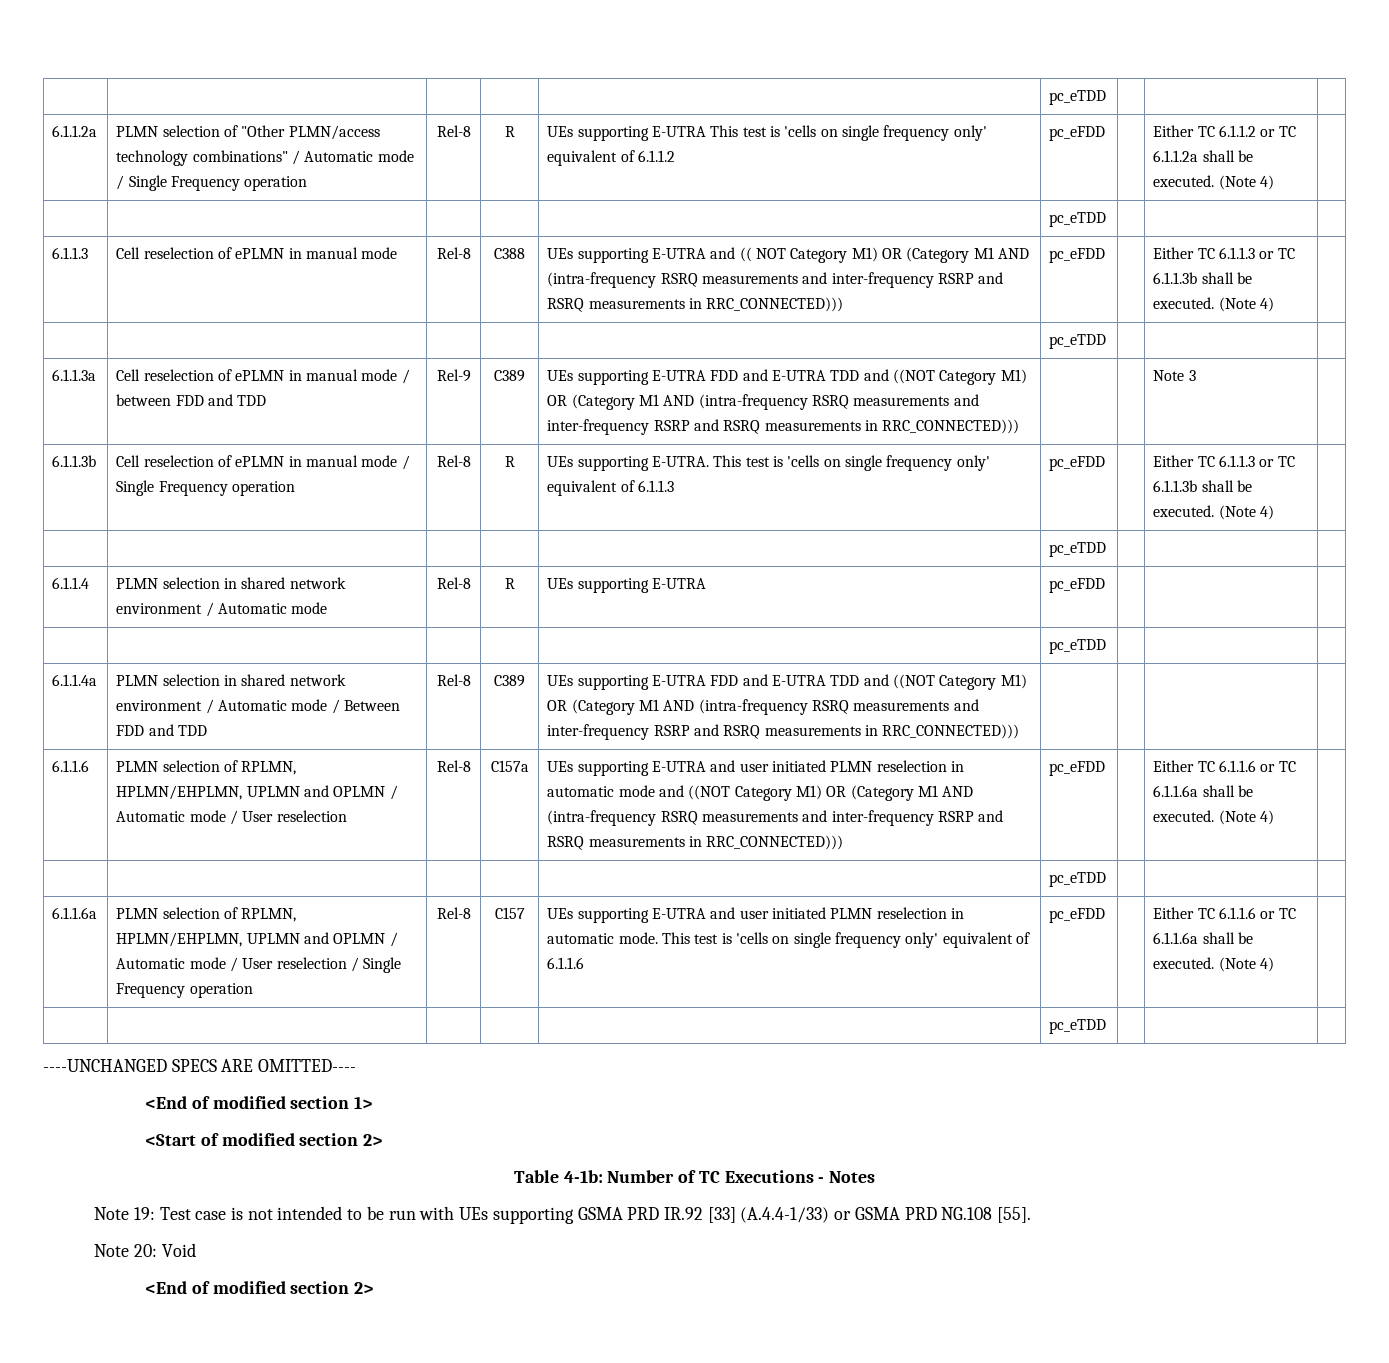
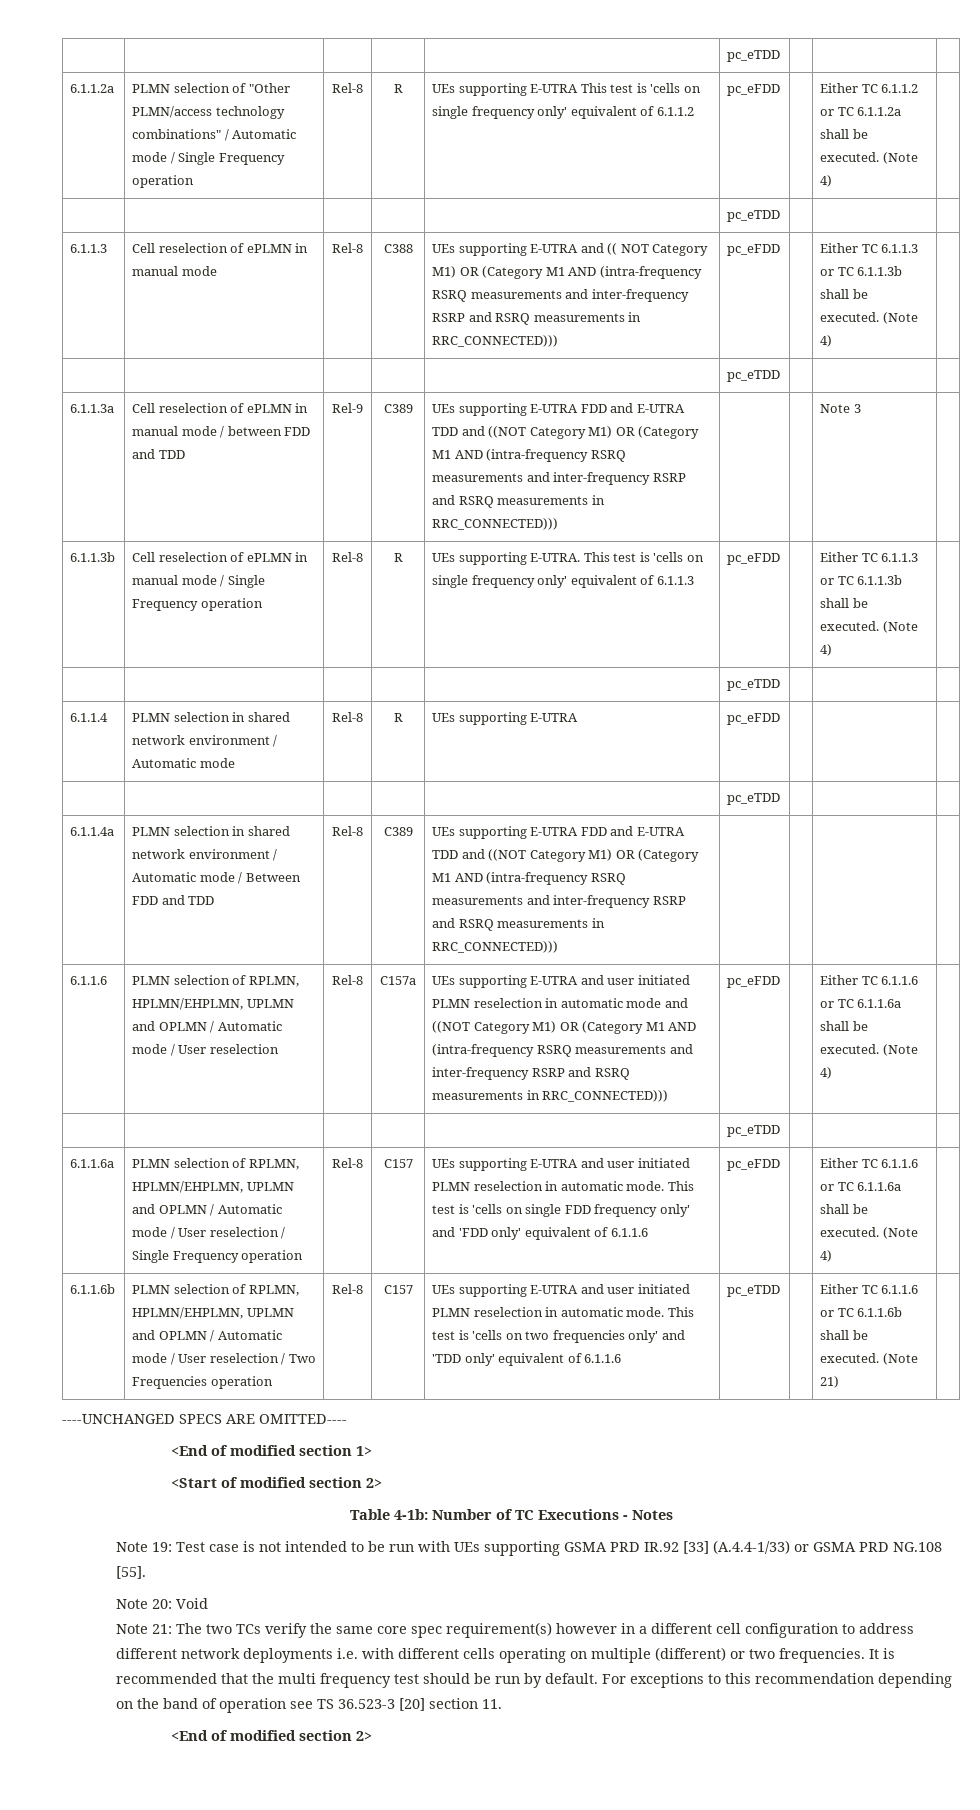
[835,932,939,948] frequency only' -> [564,1204,690,1217] [432,1227,522,1240] FDD frequency only' and 'FDD only'
[1049,1019,1107,1034] | | | | | pc_eTDD | | -> [70,1284,116,1294] [132,1284,299,1296] [132,1307,294,1319] [132,1330,282,1342] [132,1353,316,1365] [132,1376,273,1389] [331,1284,363,1294] [383,1285,413,1294] [432,1284,690,1297] [432,1307,694,1317] [432,1330,685,1343] [432,1353,622,1366] [727,1285,781,1297] [820,1284,919,1294] [820,1307,903,1317] [820,1330,868,1340] [820,1353,918,1365] [820,1376,840,1388] 6.1.1.6b | PLMN selection of RPLMN, HPLMN/EHPLMN, UPLMN and OPLMN / Automatic mode / User reselection / Two Frequencies operation | Rel-8 | C157 | UEs supporting E-UTRA and user initiated PLMN reselection in automatic mode. This test is 'cells on two frequencies only' and 'TDD only' equivalent of 6.1.1.6 | pc_eTDD | | Either TC 6.1.1.6 or TC 6.1.1.6b shall be executed. (Note 21)
(196, 1250) none -> [116,1622,915,1638] [116,1647,896,1663] [116,1673,953,1688] [116,1698,503,1713] // Note 21: The two TCs verify the same core spec requirement(s) however in a different cell configuration to address different network deployments i.e. with different cells operating on multiple (different) or two frequencies. It is recommended that the multi frequency test should be run by default. For exceptions to this recommendation depending on the band of operation see TS 36.523-3 [20] section 11.

